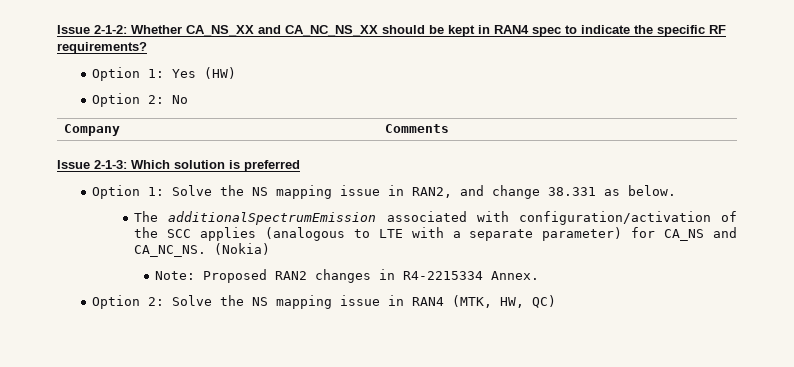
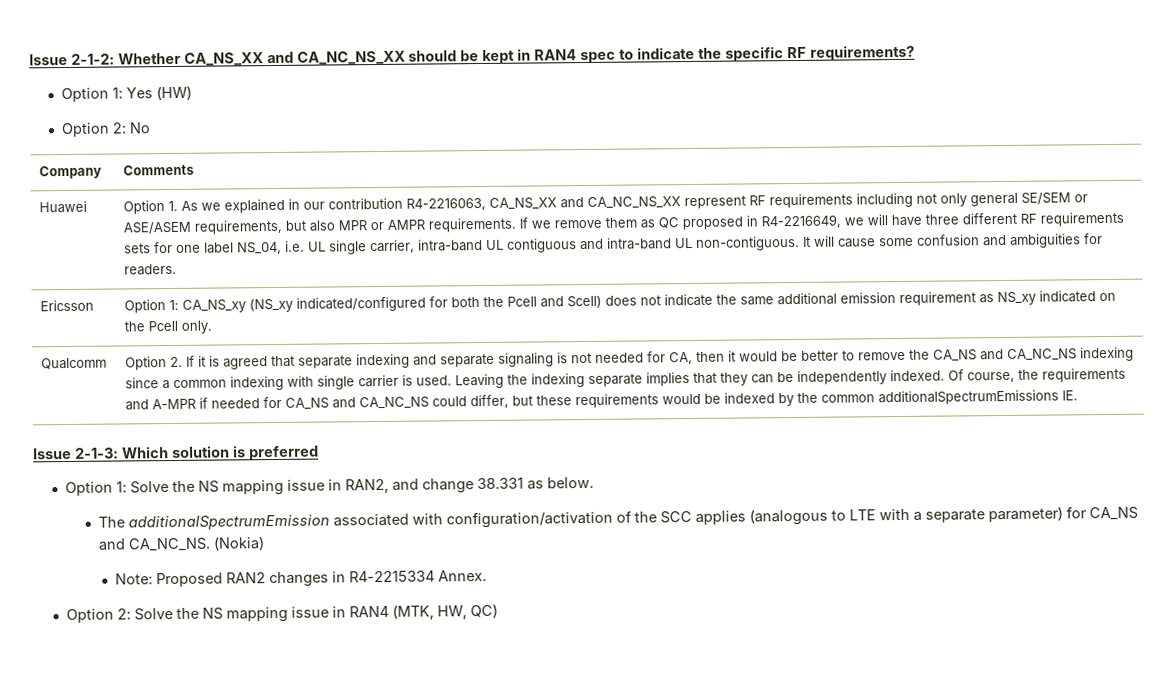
(450, 128) none -> [39,200,88,214] [123,192,1089,215] [123,211,1125,235] [124,233,1104,255] [124,263,178,276] [40,299,95,312] [124,290,1117,314] [124,320,213,334] [41,357,108,370] [125,346,1135,371] [125,367,1127,391] [125,389,1079,411] // Huawei | Option 1. As we explained in our contribution R4-2216063, CA_NS_XX and CA_NC_NS_XX represent RF requirements including not only general SE/SEM or ASE/ASEM requirements, but also MPR or AMPR requirements. If we remove them as QC proposed in R4-2216649, we will have three different RF requirements sets for one label NS_04, i.e. UL single carrier, intra-band UL contiguous and intra-band UL non-contiguous. It will cause some confusion and ambiguities for readers. // Ericsson | Option 1: CA_NS_xy (NS_xy indicated/configured for both the Pcell and Scell) does not indicate the same additional emission requirement as NS_xy indicated on the Pcell only. // Qualcomm | Option 2. If it is agreed that separate indexing and separate signaling is not needed for CA, then it would be better to remove the CA_NS and CA_NC_NS indexing since a common indexing with single carrier is used. Leaving the indexing separate implies that they can be independently indexed. Of course, the requirements and A-MPR if needed for CA_NS and CA_NC_NS could differ, but these requirements would be indexed by the common additionalSpectrumEmissions IE.

